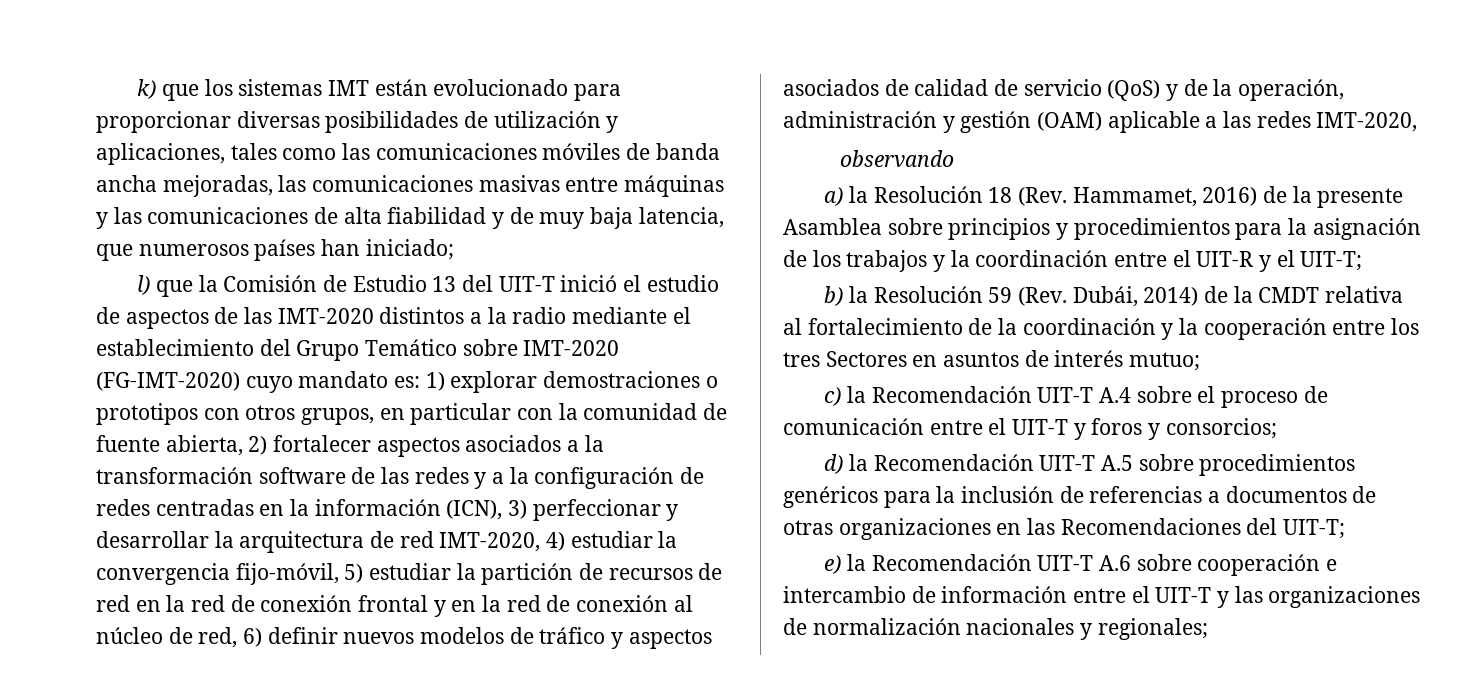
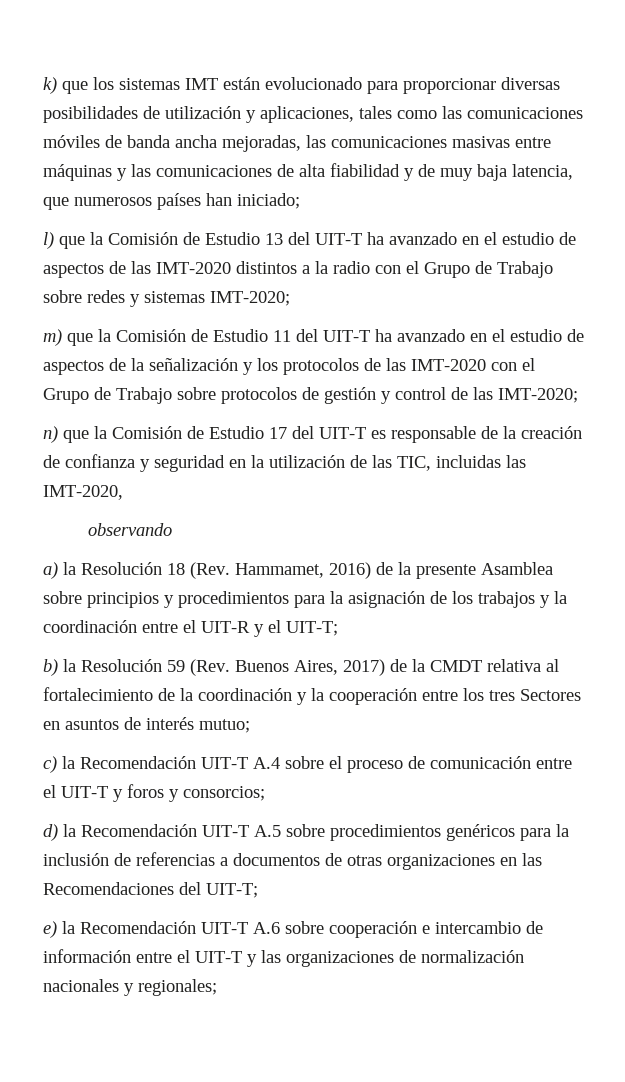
[560,275,618,292] inició -> [367,232,479,245] ha avanzado en
[572,307,691,324] [96,339,620,361] [96,371,718,393] [96,403,728,425] [96,435,604,457] [96,467,705,489] [96,499,679,521] [96,531,678,553] [96,563,723,585] [96,595,693,617] [96,627,712,649] [783,79,1345,101] [783,111,1311,133] mediante el establecimiento del Grupo Temático sobre IMT-2020 (FG-IMT-2020) cuyo mandato es: 1) explorar demostraciones o prototipos con otros grupos, en particular con la comunidad de fuente abierta, 2) fortalecer aspectos asociados a la transformación software de las redes y a la configuración de redes centradas en la información (ICN), 3) perfeccionar y desarrollar la arquitectura de red IMT-2020, 4) estudiar la convergencia fijo-móvil, 5) estudiar la partición de recursos de red en la red de conexión frontal y en la red de conexión al núcleo de red, 6) definir nuevos modelos de tráfico y aspectos asociados de calidad de servicio (QoS) y de la operación, administración y gestión (OAM) aplicable a las redes -> [375,261,553,278] [43,290,290,307] [43,329,584,346] [43,358,535,375] [43,387,578,404] [43,426,582,443] [43,454,526,472] con el Grupo de Trabajo sobre redes y sistemas IMT-2020; // m) que la Comisión de Estudio 11 del UIT-T ha avanzado en el estudio de aspectos de la señalización y los protocolos de las IMT-2020 con el Grupo de Trabajo sobre protocolos de gestión y control de las IMT-2020; // n) que la Comisión de Estudio 17 del UIT-T es responsable de la creación de confianza y seguridad en la utilización de las TIC, incluidas las
[1072,286,1199,307] Dubái, 2014) -> [235,659,385,676] Buenos Aires, 2017)

